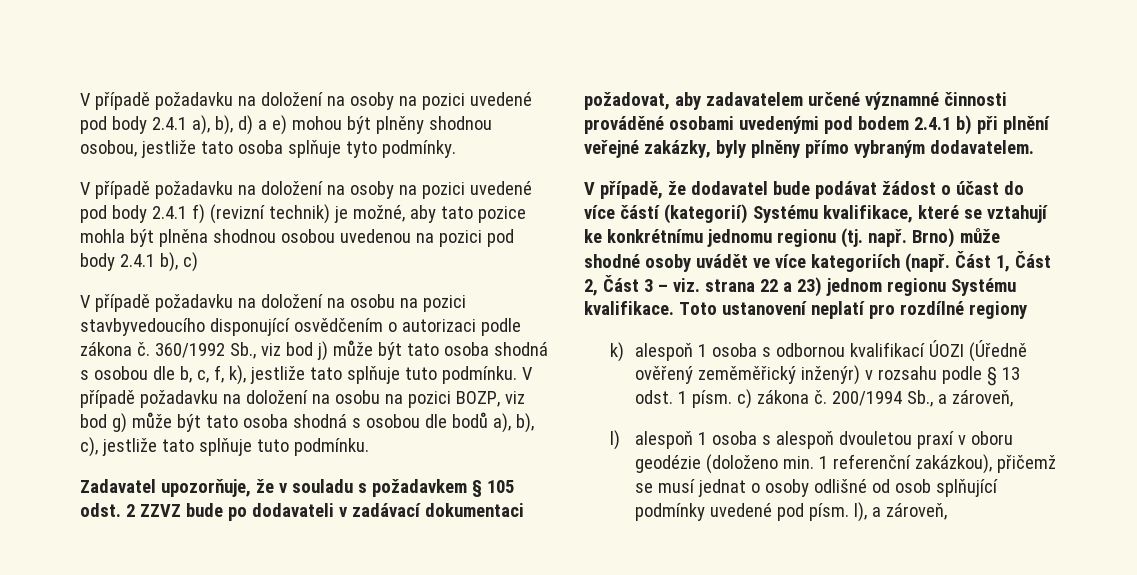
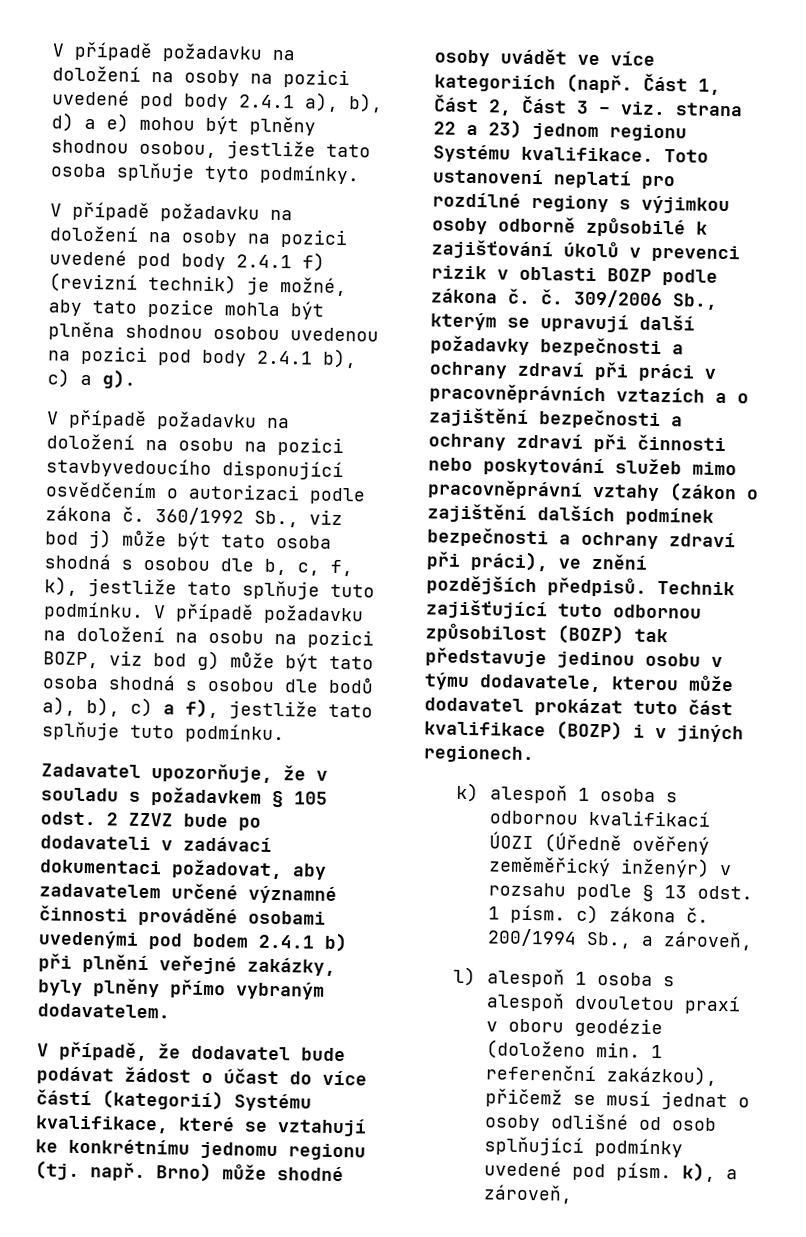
(198, 262) none -> [80,369,136,389] a g).
[80,437,98,457] c), -> [130,697,219,719] c) a f),
(1027, 310) none -> [619,195,730,215] [432,216,708,238] [431,239,740,263] [431,265,718,286] [430,288,718,310] [430,312,695,333] [430,335,684,358] [429,361,716,382] [429,383,749,405] [429,407,683,430] [428,433,726,453] [428,457,737,477] [427,479,759,503] [427,503,714,526] [427,527,736,549] [426,551,648,572] [426,575,735,597] [426,599,702,620] [425,623,668,645] [425,647,723,669] [424,672,734,693] [424,697,733,717] [424,720,744,743] [423,745,534,764] s výjimkou osoby odborně způsobilé k zajišťování úkolů v prevenci rizik v oblasti BOZP podle zákona č. č. 309/2006 Sb., kterým se upravují další požadavky bezpečnosti a ochrany zdraví při práci v pracovněprávních vztazích a o zajištění bezpečnosti a ochrany zdraví při činnosti nebo poskytování služeb mimo pracovněprávní vztahy (zákon o zajištění dalších podmínek bezpečnosti a ochrany zdraví při práci), ve znění pozdějších předpisů. Technik zajišťující tuto odbornou způsobilost (BOZP) tak představuje jedinou osobu v týmu dodavatele, kterou může dodavatel prokázat tuto část kvalifikace (BOZP) i v jiných regionech.
[854,502,868,522] l), -> [681,1162,716,1182] k),

